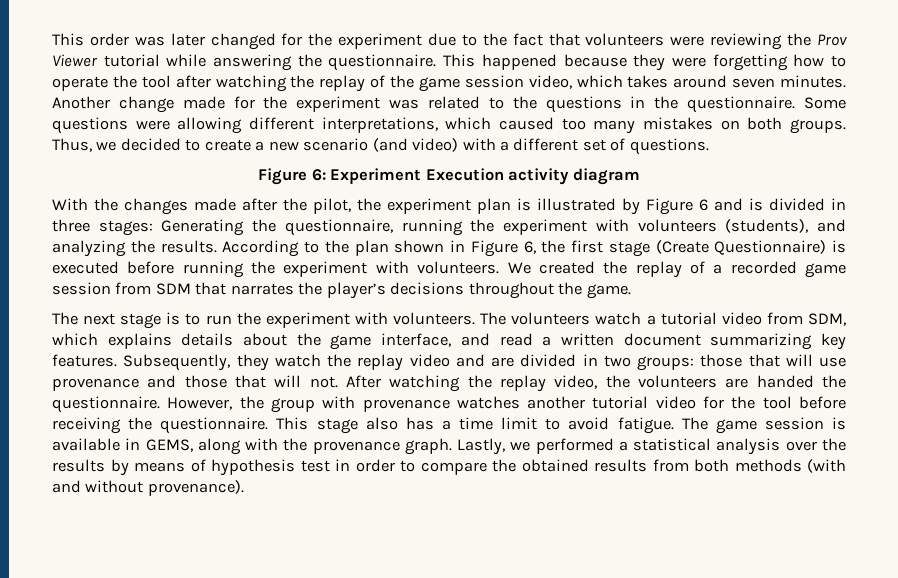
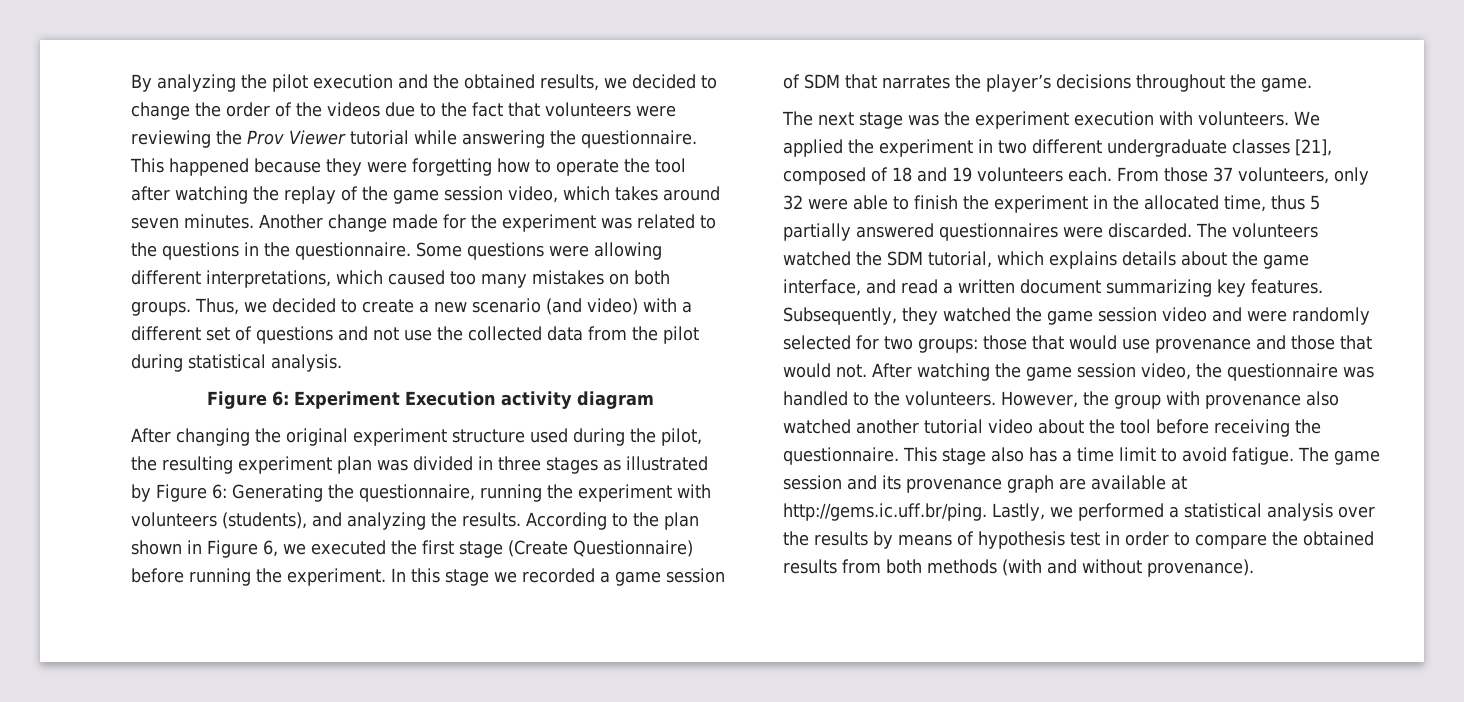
[52,33,423,50] This order was later changed for the experiment -> [131,74,717,92] [131,102,380,120] By analyzing the pilot execution and the obtained results, we decided to change the order of the videos
[629,138,709,155] questions. -> [256,326,699,344] [131,354,342,372] questions and not use the collected data from the pilot during statistical analysis.
[52,198,277,215] With the changes made after -> [131,428,625,446] After changing the original experiment structure used during
(381, 204) none -> [162,456,233,474] resulting
[517,198,846,215] [52,219,153,236] is illustrated by Figure 6 and is divided in three stages: -> [377,456,708,474] [131,484,227,502] was divided in three stages as illustrated by Figure 6:
(536, 247) none -> [282,540,386,555] we executed
[832,240,846,253] [52,261,119,274] is executed -> (693, 548) none
[283,261,847,278] [52,282,152,295] experiment with volunteers. We created the replay of a recorded game session from -> [287,568,725,586] [783,74,800,89] experiment. In this stage we recorded a game session of
[166,312,847,328] is to run the experiment with volunteers. The volunteers watch a tutorial video from SDM, -> [908,111,1320,129] [783,139,1332,157] [783,167,1369,185] [783,195,1320,213] [783,223,1318,241] [783,251,992,268] was the experiment execution with volunteers. We applied the experiment in two different undergraduate classes [21], composed of 18 and 19 volunteers each. From those 37 volunteers, only 32 were able to finish the experiment in the allocated time, thus 5 partially answered questionnaires were discarded. The volunteers watched the SDM tutorial,
[274,354,598,371] watch the replay video and are divided in -> [943,307,1370,325] [783,335,879,350] watched the game session video and were randomly selected for
[785,354,813,366] will -> [1069,335,1117,350] would
[274,375,302,387] will -> [783,363,831,378] would
[499,375,847,392] [52,396,160,413] replay video, the volunteers are handed the questionnaire. -> [1026,363,1374,381] [783,391,996,406] game session video, the questionnaire was handled to the volunteers.
[456,396,520,409] watches -> [1306,391,1339,406] [783,419,851,434] also watched
[703,396,725,409] for -> [1038,419,1084,434] about
[832,417,846,430] [52,438,452,455] is available in GEMS, along with the provenance graph. -> [847,475,1187,493] [783,503,987,521] and its provenance graph are available at http://gems.ic.uff.br/ping.

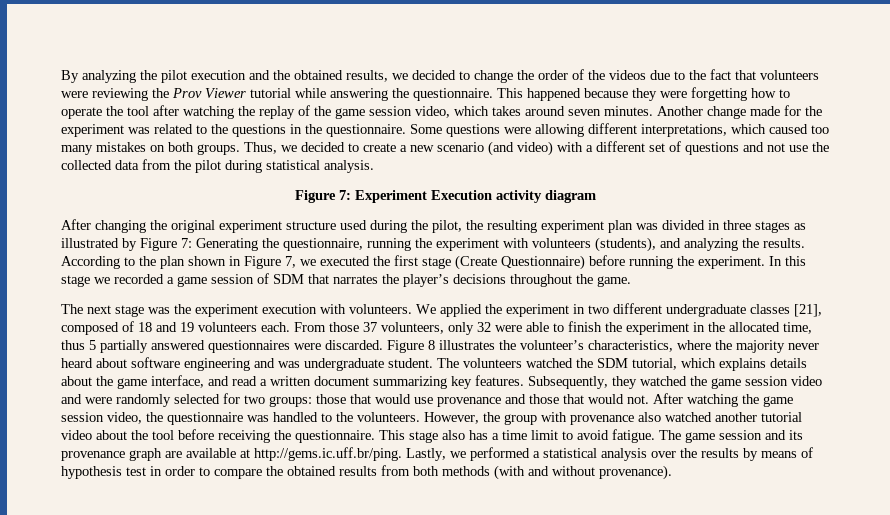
[271,391,289,406] 6: -> [338,190,351,200] 7:
[211,484,227,499] 6: -> [181,238,192,248] 7:
[262,540,278,557] 6, -> [285,256,296,268] 7,
(1192, 230) none -> [387,340,819,353] [61,357,433,371] Figure 8 illustrates the volunteer’s characteristics, where the majority never heard about software engineering and was undergraduate student.

